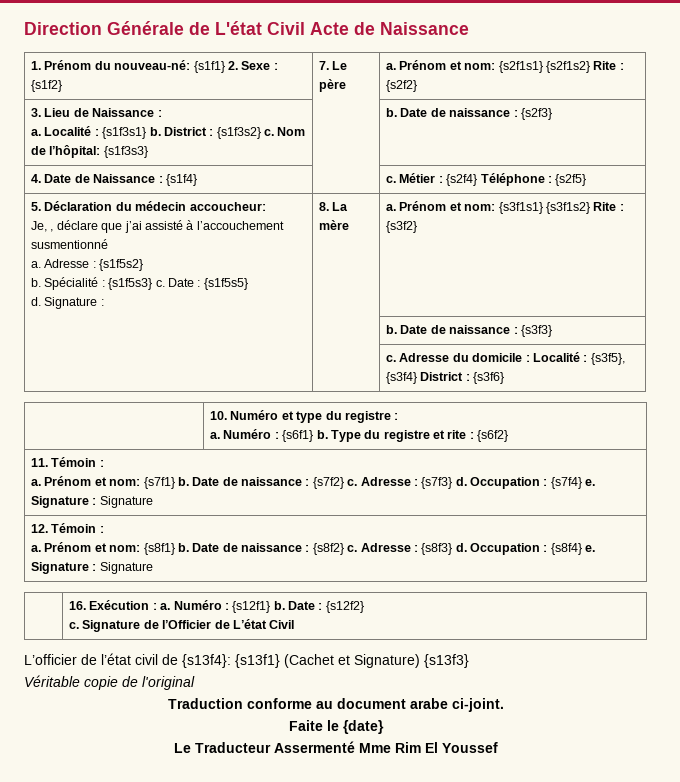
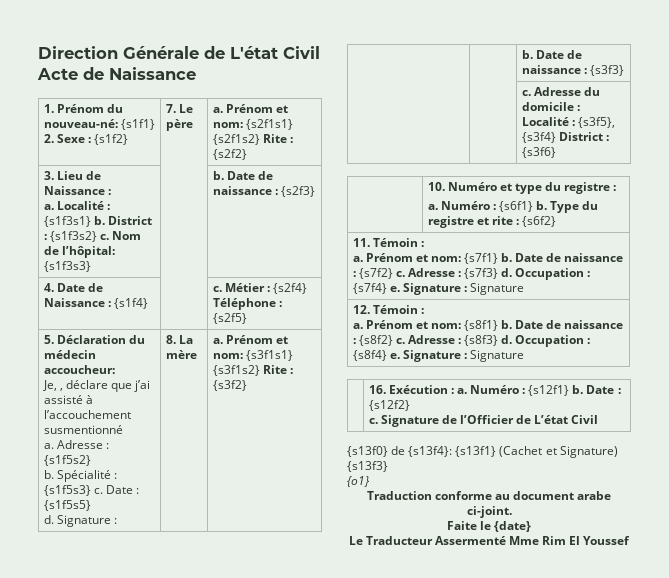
[24,653,158,665] L’officier de l’état civil -> [347,446,388,457] {s13f0}
[24,675,195,690] Véritable copie de l'original -> [347,476,370,487] {o1}

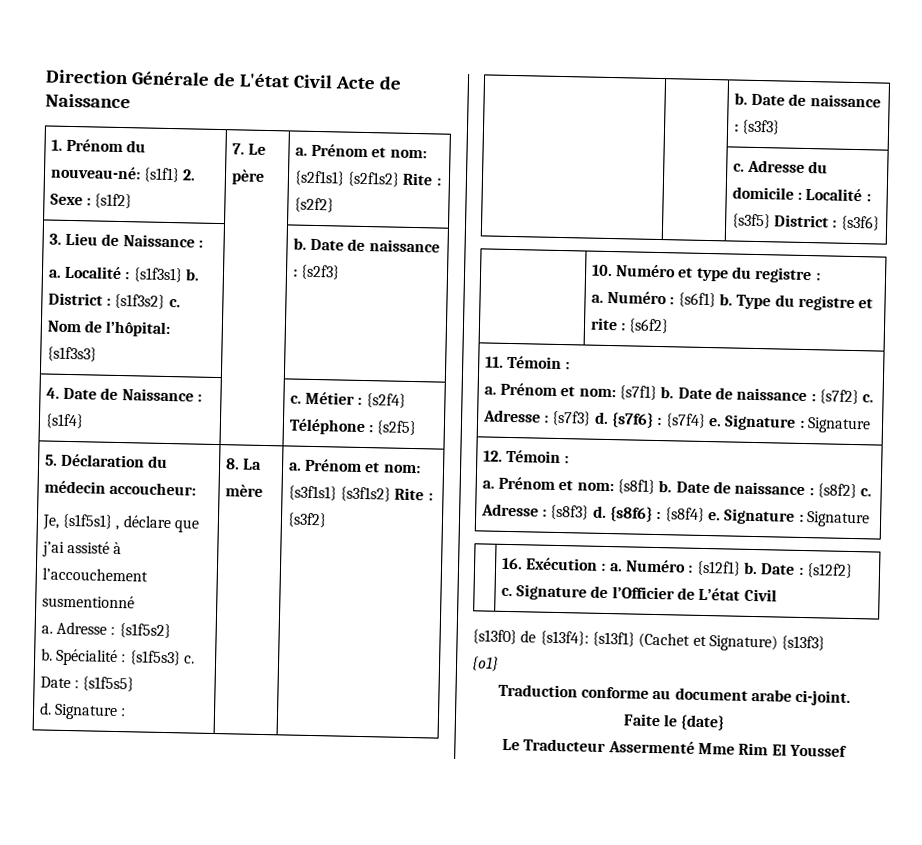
(57, 385) none -> [62,513,114,529] {s1f5s1}
[577,117,615,128] [521,132,556,143] {s3f5}, {s3f4} -> [731,213,771,229] {s3f5}
[515,268,585,280] Occupation -> [611,412,655,428] {s7f6}
[515,335,585,347] Occupation -> [610,506,654,522] {s8f6}

